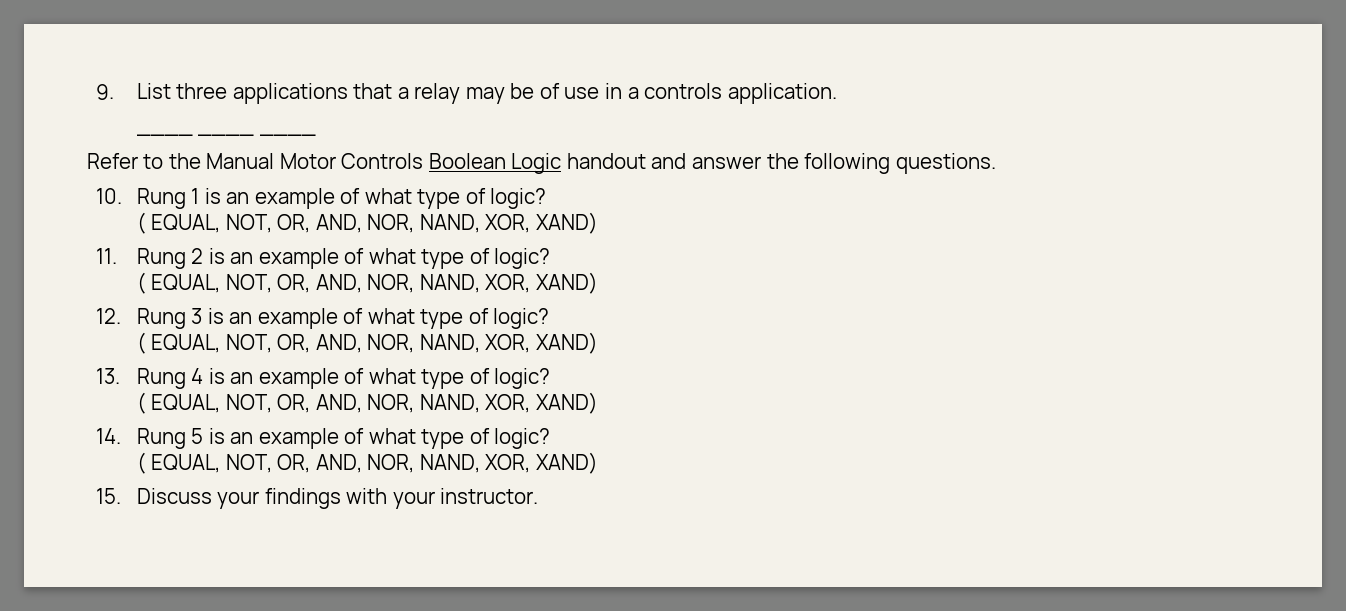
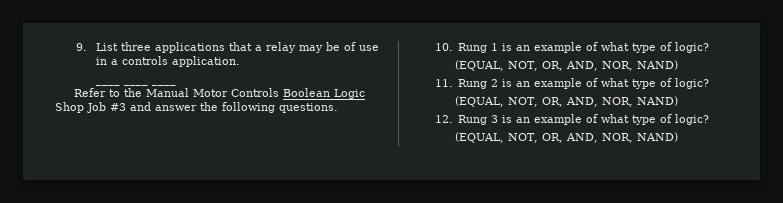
[566,153,646,169] handout -> [55,102,126,113] Shop Job #3
[136,212,598,234] ( EQUAL, NOT, OR, AND, NOR, NAND, XOR, XAND) -> [454,60,678,71] (EQUAL, NOT, OR, AND, NOR, NAND)
[136,272,598,294] ( EQUAL, NOT, OR, AND, NOR, NAND, XOR, XAND) -> [454,96,678,107] (EQUAL, NOT, OR, AND, NOR, NAND)
[136,332,598,354] [95,368,551,389] [136,392,598,414] [95,428,551,449] [136,452,598,474] [95,488,539,509] ( EQUAL, NOT, OR, AND, NOR, NAND, XOR, XAND) // 13. Rung 4 is an example of what type of logic? // ( EQUAL, NOT, OR, AND, NOR, NAND, XOR, XAND) // 14. Rung 5 is an example of what type of logic? // ( EQUAL, NOT, OR, AND, NOR, NAND, XOR, XAND) // 15. Discuss your findings with your instructor. -> [454,132,678,143] (EQUAL, NOT, OR, AND, NOR, NAND)

